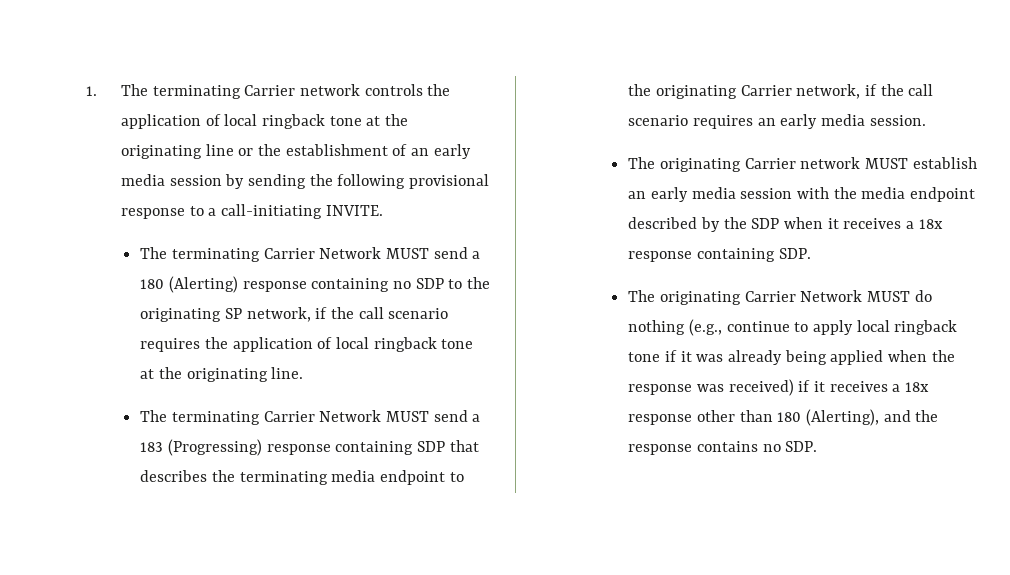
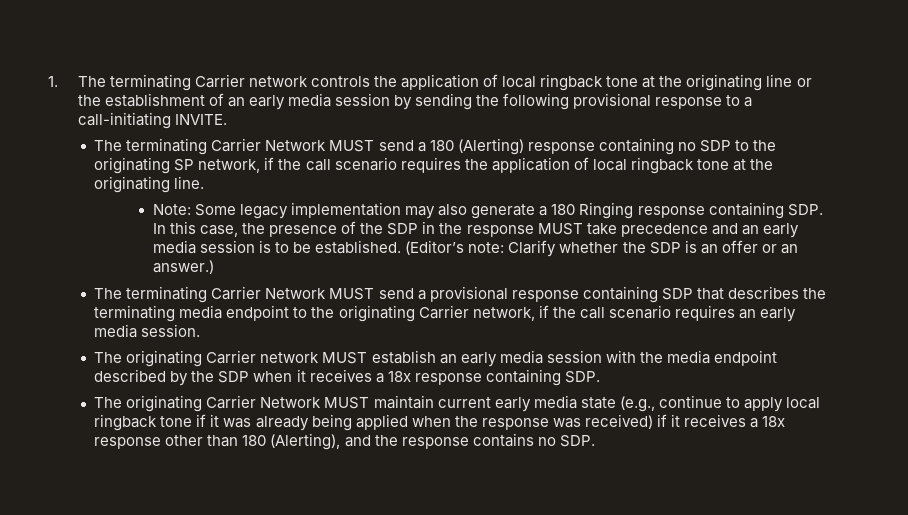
[140,410,481,425] [140,439,262,456] // The terminating Carrier Network MUST send a 183 (Progressing) -> [152,202,823,219] [152,221,799,238] [152,240,798,257] [152,260,214,274] [94,286,508,303] // Note: Some legacy implementation may also generate a 180 Ringing response containing SDP. In this case, the presence of the SDP in the response MUST take precedence and an early media session is to be established. (Editor’s note: Clarify whether the SDP is an offer or an answer.) // The terminating Carrier Network MUST send a provisional
[914,290,932,302] [628,320,686,335] do nothing -> [373,395,616,412] maintain current early media state

